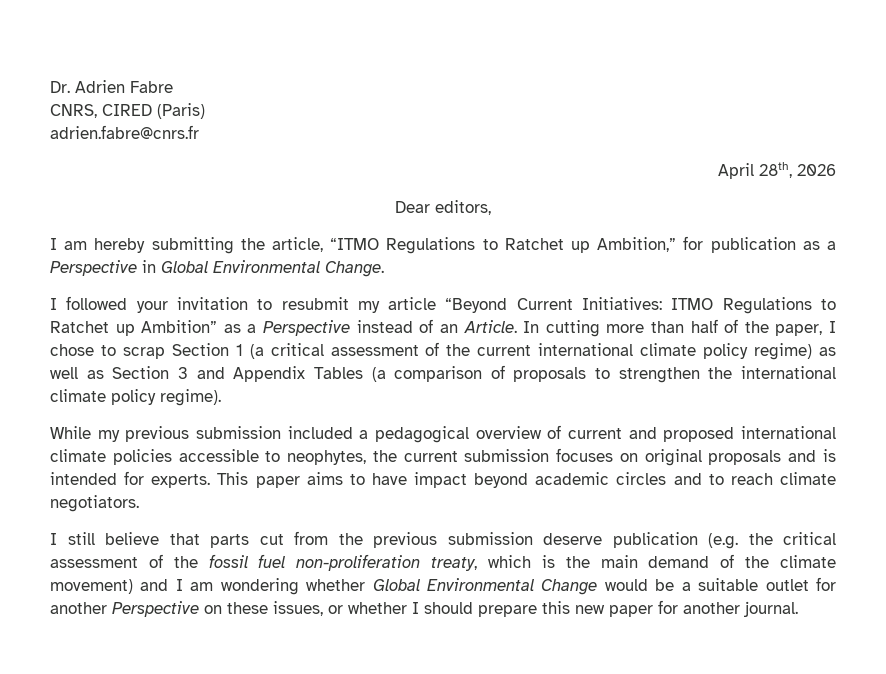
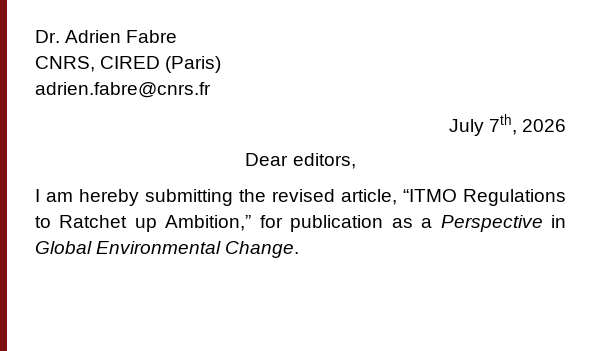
[718,162,792,179] April 28th, -> [448,114,517,136] July 7th,
(265, 244) none -> [272,189,335,202] revised
[50,296,836,314] [50,319,836,337] [50,342,836,360] [50,365,836,383] [50,389,221,406] [50,425,836,443] [50,448,836,466] [50,471,836,488] [50,495,139,512] [50,531,836,549] [50,554,837,571] [50,577,837,595] [50,600,798,617] // I followed your invitation to resubmit my article “Beyond Current Initiatives: ITMO Regulations to Ratchet up Ambition” as a Perspective instead of an Article. In cutting more than half of the paper, I chose to scrap Section 1 (a critical assessment of the current international climate policy regime) as well as Section 3 and Appendix Tables (a comparison of proposals to strengthen the international climate policy regime). // While my previous submission included a pedagogical overview of current and proposed international climate policies accessible to neophytes, the current submission focuses on original proposals and is intended for experts. This paper aims to have impact beyond academic circles and to reach climate negotiators. // I still believe that parts cut from the previous submission deserve publication (e.g. the critical assessment of the fossil fuel non-proliferation treaty, which is the main demand of the climate movement) and I am wondering whether Global Environmental Change would be a suitable outlet for another Perspective on these issues, or whether I should prepare this new paper for another journal. -> (300, 249) none

